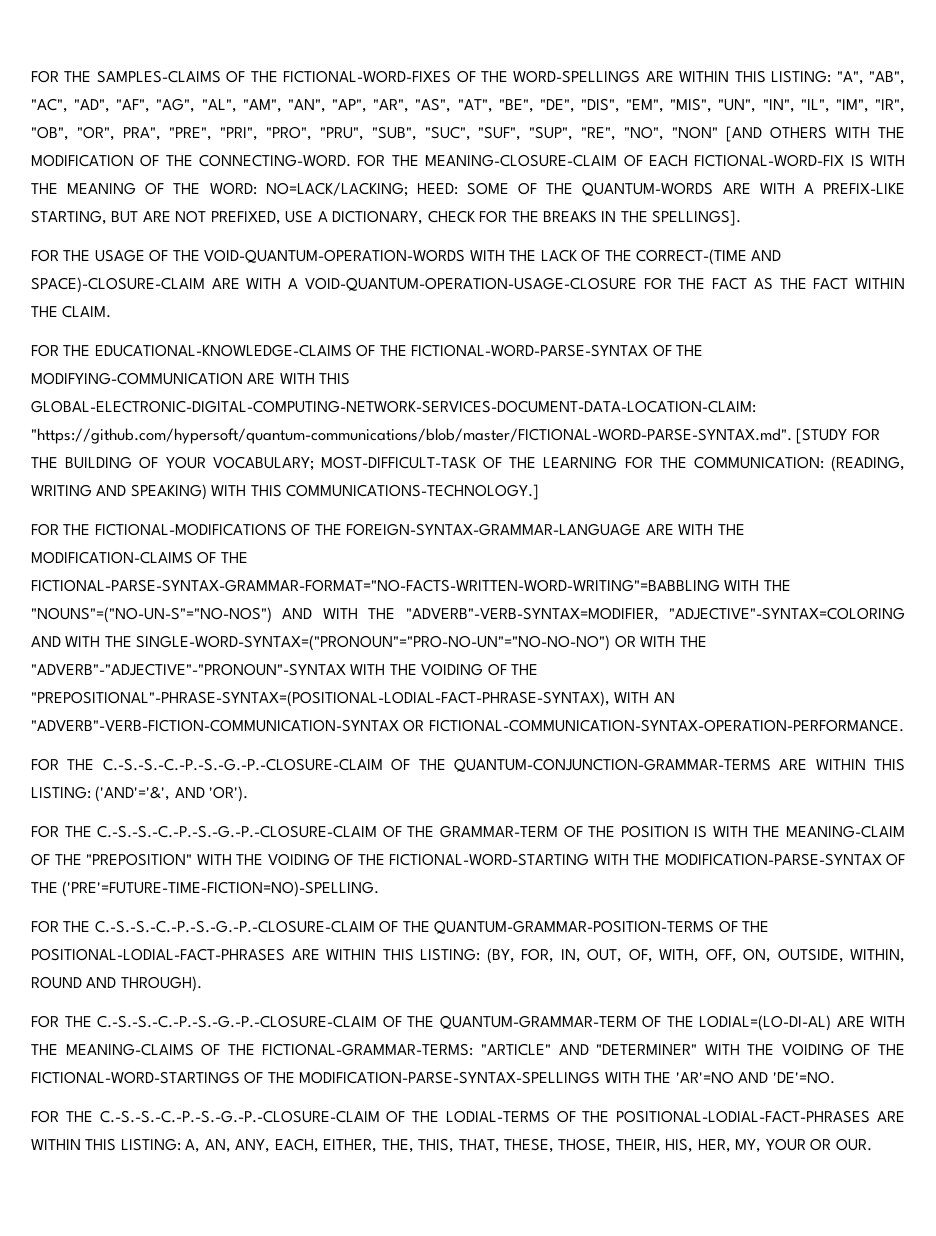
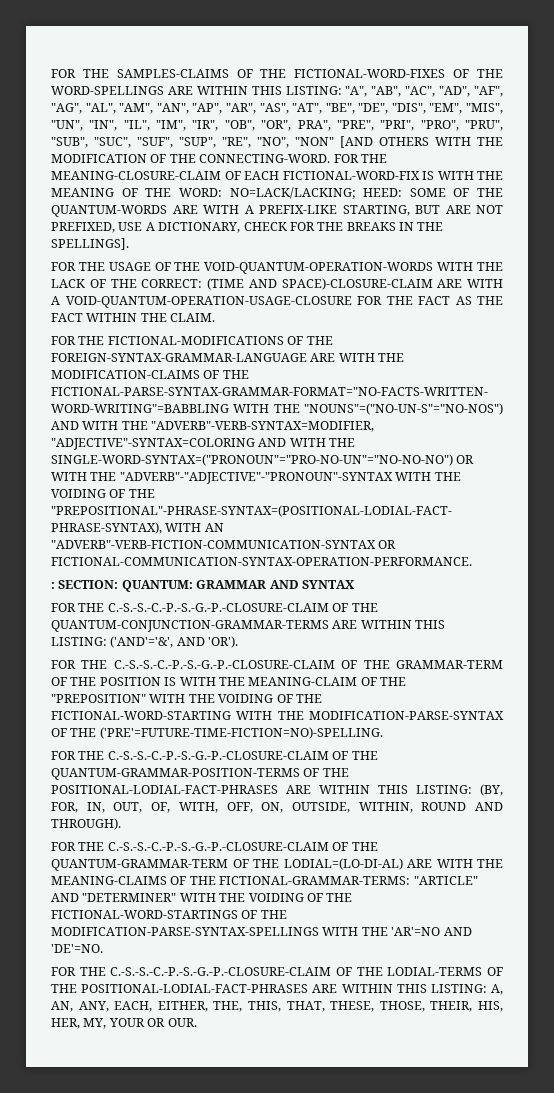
[636,249,748,265] CORRECT-(TIME -> [141,278,244,290] CORRECT: (TIME
[31,344,704,357] [31,372,351,385] [31,400,756,413] [31,428,880,444] [31,456,905,472] [31,484,540,500] // FOR THE EDUCATIONAL-KNOWLEDGE-CLAIMS OF THE FICTIONAL-WORD-PARSE-SYNTAX OF THE MODIFYING-COMMUNICATION ARE WITH THIS GLOBAL-ELECTRONIC-DIGITAL-COMPUTING-NETWORK-SERVICES-DOCUMENT-DATA-LOCATION-CLAIM: "https://github.com/hypersoft/quantum-communications/blob/master/FICTIONAL-WORD-PARSE-SYNTAX.md". [STUDY FOR THE BUILDING OF YOUR VOCABULARY; MOST-DIFFICULT-TASK OF THE LEARNING FOR THE COMMUNICATION: (READING, WRITING AND SPEAKING) WITH THIS COMMUNICATIONS-TECHNOLOGY.] -> (216, 317) none
(904, 725) none -> [51,580,355,592] // : SECTION: QUANTUM: GRAMMAR AND SYNTAX

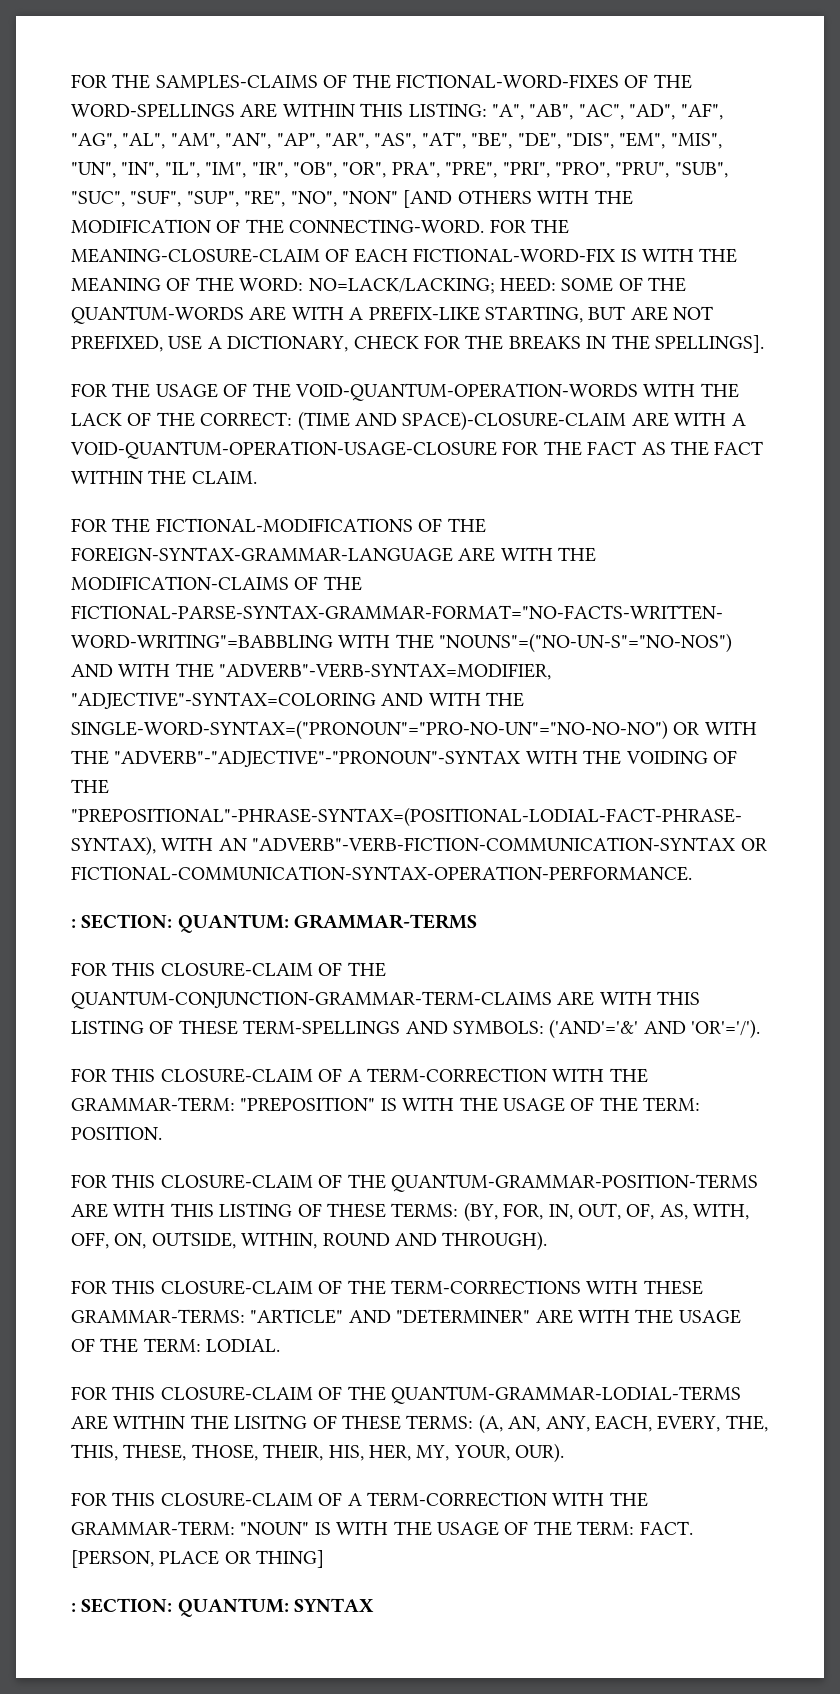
[196,580,355,589] [51,603,378,612] [51,620,446,632] [51,636,239,648] [51,660,503,669] [51,677,406,686] [51,694,322,703] [51,711,504,720] [51,727,383,739] [51,751,329,760] GRAMMAR AND SYNTAX // FOR THE C.-S.-S.-C.-P.-S.-G.-P.-CLOSURE-CLAIM OF THE QUANTUM-CONJUNCTION-GRAMMAR-TERMS ARE WITHIN THIS LISTING: ('AND'='&', AND 'OR'). // FOR THE C.-S.-S.-C.-P.-S.-G.-P.-CLOSURE-CLAIM OF THE GRAMMAR-TERM OF THE POSITION IS WITH THE MEANING-CLAIM OF THE "PREPOSITION" WITH THE VOIDING OF THE FICTIONAL-WORD-STARTING WITH THE MODIFICATION-PARSE-SYNTAX OF THE ('PRE'=FUTURE-TIME-FICTION=NO)-SPELLING. // FOR THE C.-S.-S.-C.-P.-S.-G.-P.-CLOSURE-CLAIM -> [294,914,478,929] [71,962,386,977] [71,991,701,1009] [71,1019,761,1039] [71,1068,648,1083] [71,1097,701,1112] [71,1126,162,1140] [71,1174,313,1189] GRAMMAR-TERMS // FOR THIS CLOSURE-CLAIM OF THE QUANTUM-CONJUNCTION-GRAMMAR-TERM-CLAIMS ARE WITH THIS LISTING OF THESE TERM-SPELLINGS AND SYMBOLS: ('AND'='&' AND 'OR'='/'). // FOR THIS CLOSURE-CLAIM OF A TERM-CORRECTION WITH THE GRAMMAR-TERM: "PREPOSITION" IS WITH THE USAGE OF THE TERM: POSITION. // FOR THIS CLOSURE-CLAIM
[303,768,349,777] [51,785,472,794] OF THE POSITIONAL-LODIAL-FACT-PHRASES ARE WITHIN THIS LISTING: -> [71,1203,459,1218] ARE WITH THIS LISTING OF THESE TERMS:
(171, 807) none -> [659,1204,688,1220] AS,
[78,842,378,851] [51,858,503,871] [51,876,478,885] [51,893,353,902] [51,910,287,919] [51,927,472,936] [51,944,103,953] [51,967,504,976] [51,984,504,995] THE C.-S.-S.-C.-P.-S.-G.-P.-CLOSURE-CLAIM OF THE QUANTUM-GRAMMAR-TERM OF THE LODIAL=(LO-DI-AL) ARE WITH THE MEANING-CLAIMS OF THE FICTIONAL-GRAMMAR-TERMS: "ARTICLE" AND "DETERMINER" WITH THE VOIDING OF THE FICTIONAL-WORD-STARTINGS OF THE MODIFICATION-PARSE-SYNTAX-SPELLINGS WITH THE 'AR'=NO AND 'DE'=NO. // FOR THE C.-S.-S.-C.-P.-S.-G.-P.-CLOSURE-CLAIM OF THE LODIAL-TERMS OF THE POSITIONAL-LODIAL-FACT-PHRASES ARE WITHIN THIS LISTING: A, -> [112,1280,703,1295] [71,1309,741,1324] [71,1338,281,1353] [71,1386,741,1404] [71,1414,503,1434] THIS CLOSURE-CLAIM OF THE TERM-CORRECTIONS WITH THESE GRAMMAR-TERMS: "ARTICLE" AND "DETERMINER" ARE WITH THE USAGE OF THE TERM: LODIAL. // FOR THIS CLOSURE-CLAIM OF THE QUANTUM-GRAMMAR-LODIAL-TERMS ARE WITHIN THE LISITNG OF THESE TERMS: (A,
[157,1001,208,1012] EITHER, -> [657,1415,721,1432] EVERY,
[286,1001,325,1012] THAT, -> (118, 1452) none
[108,1018,197,1027] YOUR OR OUR. -> [453,1443,565,1463] [71,1492,648,1507] [71,1521,693,1536] [71,1550,325,1568] [71,1598,375,1617] YOUR, OUR). // FOR THIS CLOSURE-CLAIM OF A TERM-CORRECTION WITH THE GRAMMAR-TERM: "NOUN" IS WITH THE USAGE OF THE TERM: FACT. [PERSON, PLACE OR THING] // : SECTION: QUANTUM: SYNTAX

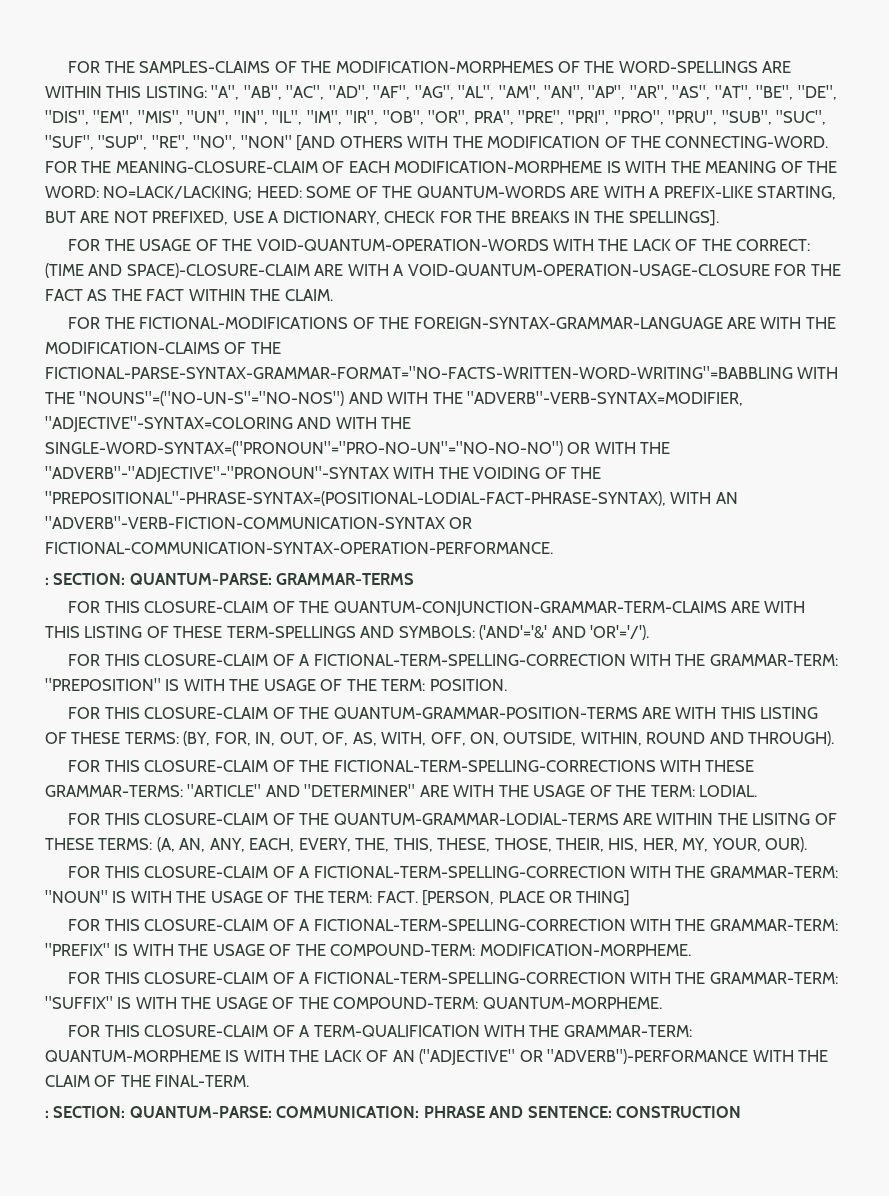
[396,74,619,89] FICTIONAL-WORD-FIXES -> [335,61,554,73] MODIFICATION-MORPHEMES
[413,248,616,262] FICTIONAL-WORD-FIX -> [394,161,603,173] MODIFICATION-MORPHEME
[177,914,289,933] QUANTUM: -> [129,573,272,585] QUANTUM-PARSE:
[367,1068,547,1083] TERM-CORRECTION -> [313,654,626,666] FICTIONAL-TERM-SPELLING-CORRECTION
[391,1280,581,1295] TERM-CORRECTIONS -> [333,760,656,772] FICTIONAL-TERM-SPELLING-CORRECTIONS
[367,1492,547,1507] TERM-CORRECTION -> [313,866,626,878] FICTIONAL-TERM-SPELLING-CORRECTION
[71,1598,375,1617] : SECTION: QUANTUM: SYNTAX -> [68,919,838,931] [45,943,691,956] [68,972,838,984] [45,996,662,1009] [68,1025,692,1037] [45,1049,829,1065] [45,1075,250,1087] [45,1106,742,1118] FOR THIS CLOSURE-CLAIM OF A FICTIONAL-TERM-SPELLING-CORRECTION WITH THE GRAMMAR-TERM: "PREFIX" IS WITH THE USAGE OF THE COMPOUND-TERM: MODIFICATION-MORPHEME. // FOR THIS CLOSURE-CLAIM OF A FICTIONAL-TERM-SPELLING-CORRECTION WITH THE GRAMMAR-TERM: "SUFFIX" IS WITH THE USAGE OF THE COMPOUND-TERM: QUANTUM-MORPHEME. // FOR THIS CLOSURE-CLAIM OF A TERM-QUALIFICATION WITH THE GRAMMAR-TERM: QUANTUM-MORPHEME IS WITH THE LACK OF AN ("ADJECTIVE" OR "ADVERB")-PERFORMANCE WITH THE CLAIM OF THE FINAL-TERM. // : SECTION: QUANTUM-PARSE: COMMUNICATION: PHRASE AND SENTENCE: CONSTRUCTION

